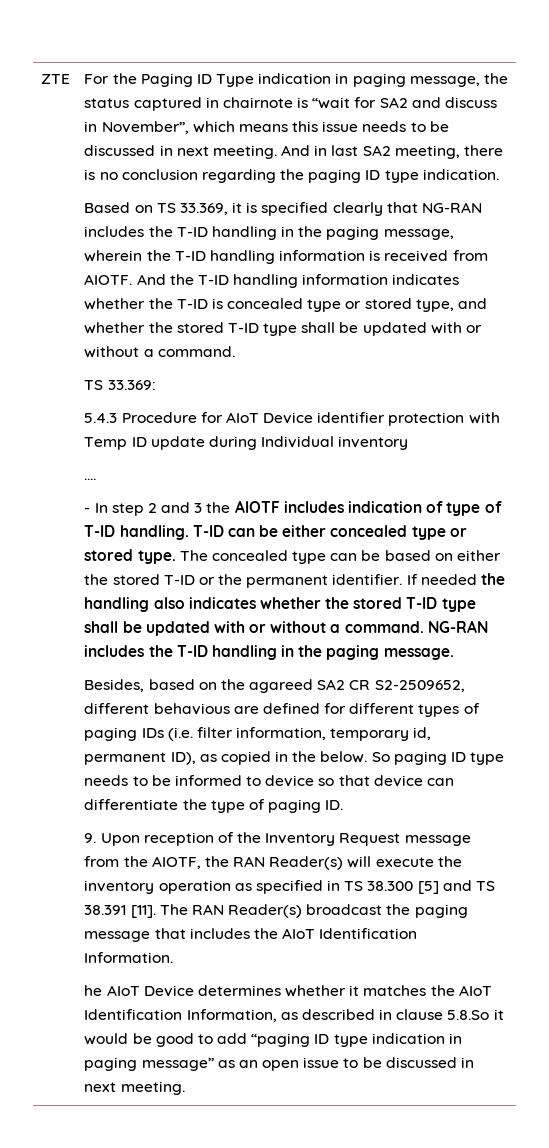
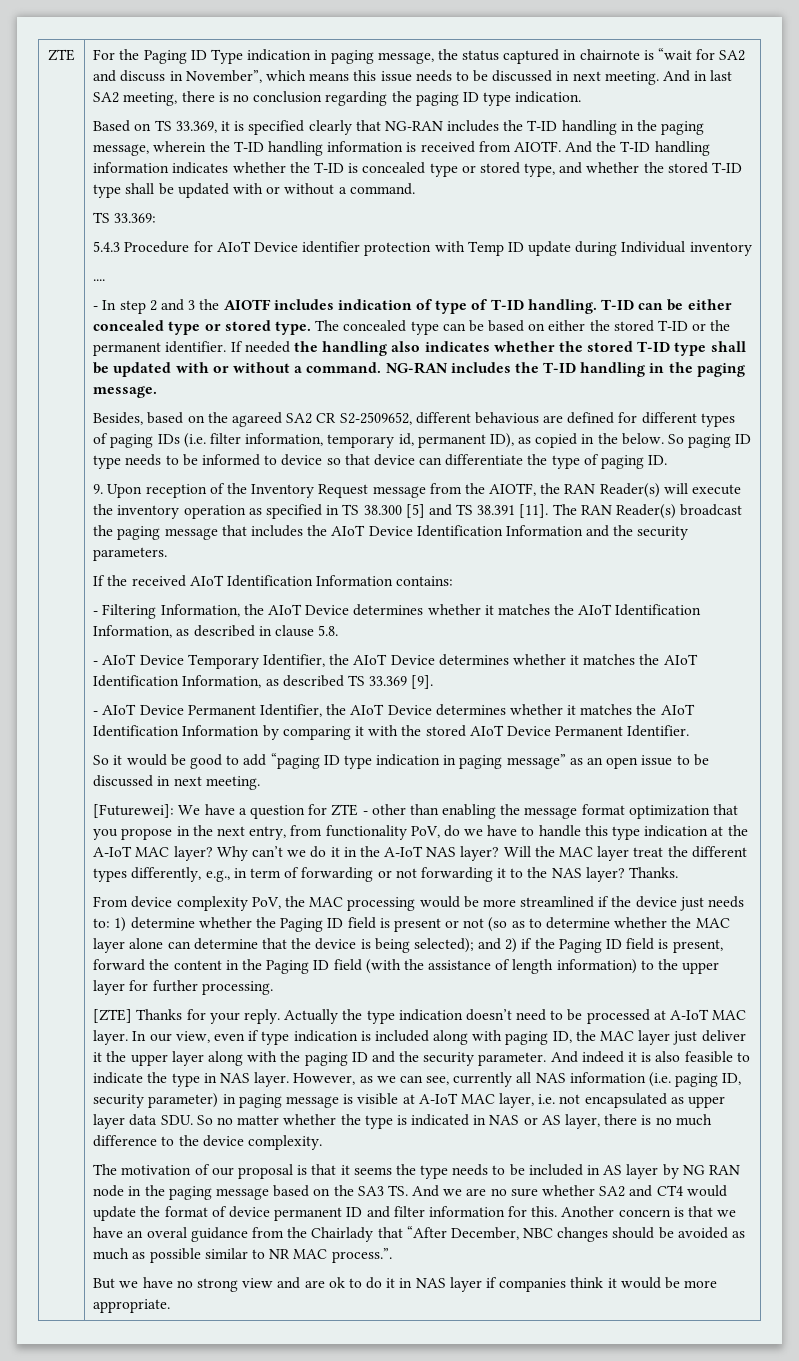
[319,928,418,939] [84,952,174,963] [84,985,103,996] Identification Information. // he -> [368,525,689,540] [93,547,168,561] [93,575,454,587] [93,604,264,619] Device Identification Information and the security parameters. // If the received AIoT Identification Information contains: // - Filtering Information, the
[447,1010,490,1020] 5.8.So -> [318,625,339,636] [93,654,698,669] [93,675,434,689] [93,704,695,717] [93,725,690,740] [93,755,110,765] 5.8. // - AIoT Device Temporary Identifier, the AIoT Device determines whether it matches the AIoT Identification Information, as described TS 33.369 [9]. // - AIoT Device Permanent Identifier, the AIoT Device determines whether it matches the AIoT Identification Information by comparing it with the stored AIoT Device Permanent Identifier. // So
(185, 1088) none -> [93,804,738,819] [93,825,748,840] [93,846,747,861] [93,867,678,882] [93,896,744,911] [93,917,730,932] [93,938,723,953] [93,959,720,974] [93,980,273,995] [93,1009,747,1024] [93,1030,746,1045] [93,1051,750,1066] [93,1072,742,1087] [93,1093,725,1108] [93,1114,712,1129] [93,1135,322,1150] [93,1164,740,1179] [93,1185,727,1200] [93,1206,737,1221] [93,1226,745,1242] [93,1248,392,1263] [93,1277,718,1292] [93,1299,171,1313] // [Futurewei]: We have a question for ZTE - other than enabling the message format optimization that you propose in the next entry, from functionality PoV, do we have to handle this type indication at the A-IoT MAC layer? Why can’t we do it in the A-IoT NAS layer? Will the MAC layer treat the different types differently, e.g., in term of forwarding or not forwarding it to the NAS layer? Thanks. // From device complexity PoV, the MAC processing would be more streamlined if the device just needs to: 1) determine whether the Paging ID field is present or not (so as to determine whether the MAC layer alone can determine that the device is being selected); and 2) if the Paging ID field is present, forward the content in the Paging ID field (with the assistance of length information) to the upper layer for further processing. // [ZTE] Thanks for your reply. Actually the type indication doesn’t need to be processed at A-IoT MAC layer. In our view, even if type indication is included along with paging ID, the MAC layer just deliver it the upper layer along with the paging ID and the security parameter. And indeed it is also feasible to indicate the type in NAS layer. However, as we can see, currently all NAS information (i.e. paging ID, security parameter) in paging message is visible at A-IoT MAC layer, i.e. not encapsulated as upper layer data SDU. So no matter whether the type is indicated in NAS or AS layer, there is no much difference to the device complexity. // The motivation of our proposal is that it seems the type needs to be included in AS layer by NG RAN node in the paging message based on the SA3 TS. And we are no sure whether SA2 and CT4 would update the format of device permanent ID and filter information for this. Another concern is that we have an overal guidance from the Chairlady that “After December, NBC changes should be avoided as much as possible similar to NR MAC process.”. // But we have no strong view and are ok to do it in NAS layer if companies think it would be more appropriate.

